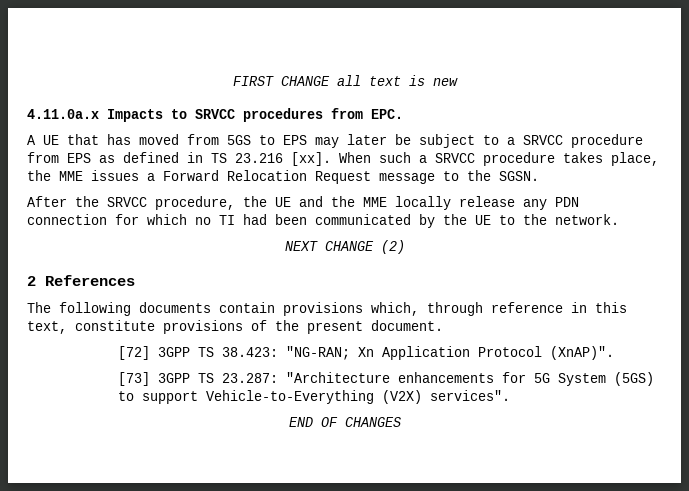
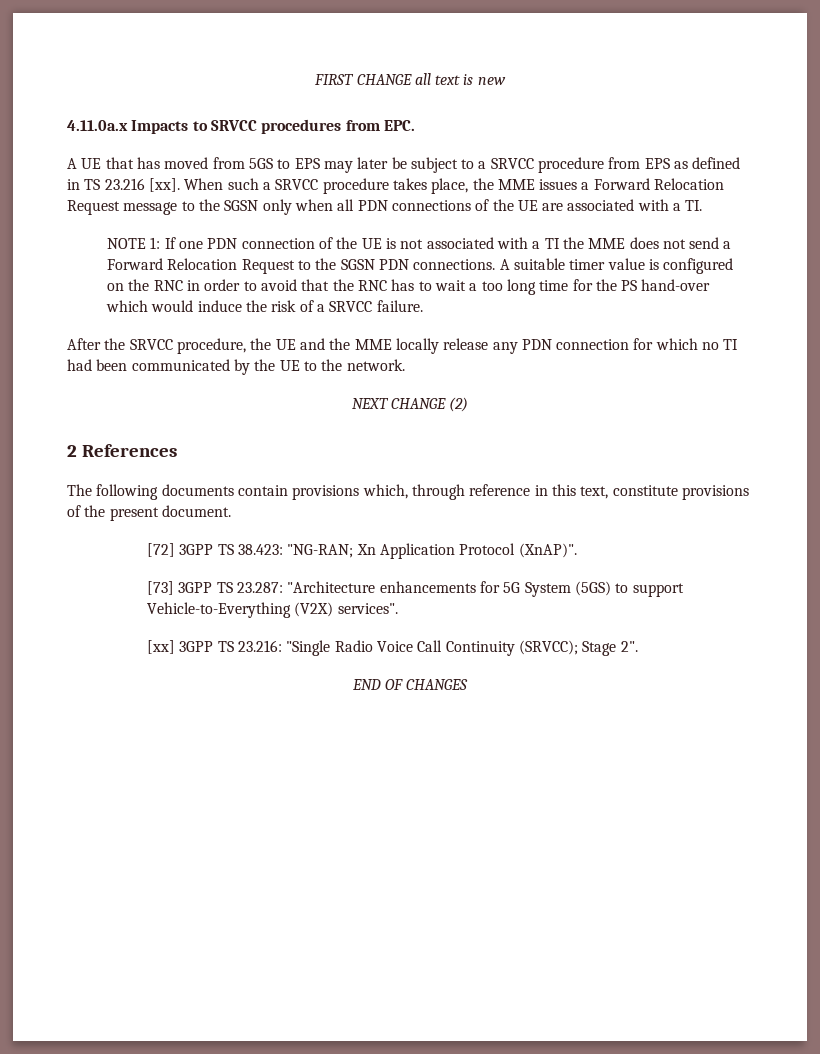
[499,171,539,181] SGSN. -> [224,199,703,215] [107,237,732,249] [107,258,734,274] [107,279,711,295] [106,300,423,312] SGSN only when all PDN connections of the UE are associated with a TI. // NOTE 1: If one PDN connection of the UE is not associated with a TI the MME does not send a Forward Relocation Request to the SGSN PDN connections. A suitable timer value is configured on the RNC in order to avoid that the RNC has to wait a too long time for the PS hand-over which would induce the risk of a SRVCC failure.
(510, 395) none -> [147,640,638,656] // [xx] 3GPP TS 23.216: "Single Radio Voice Call Continuity (SRVCC); Stage 2".

